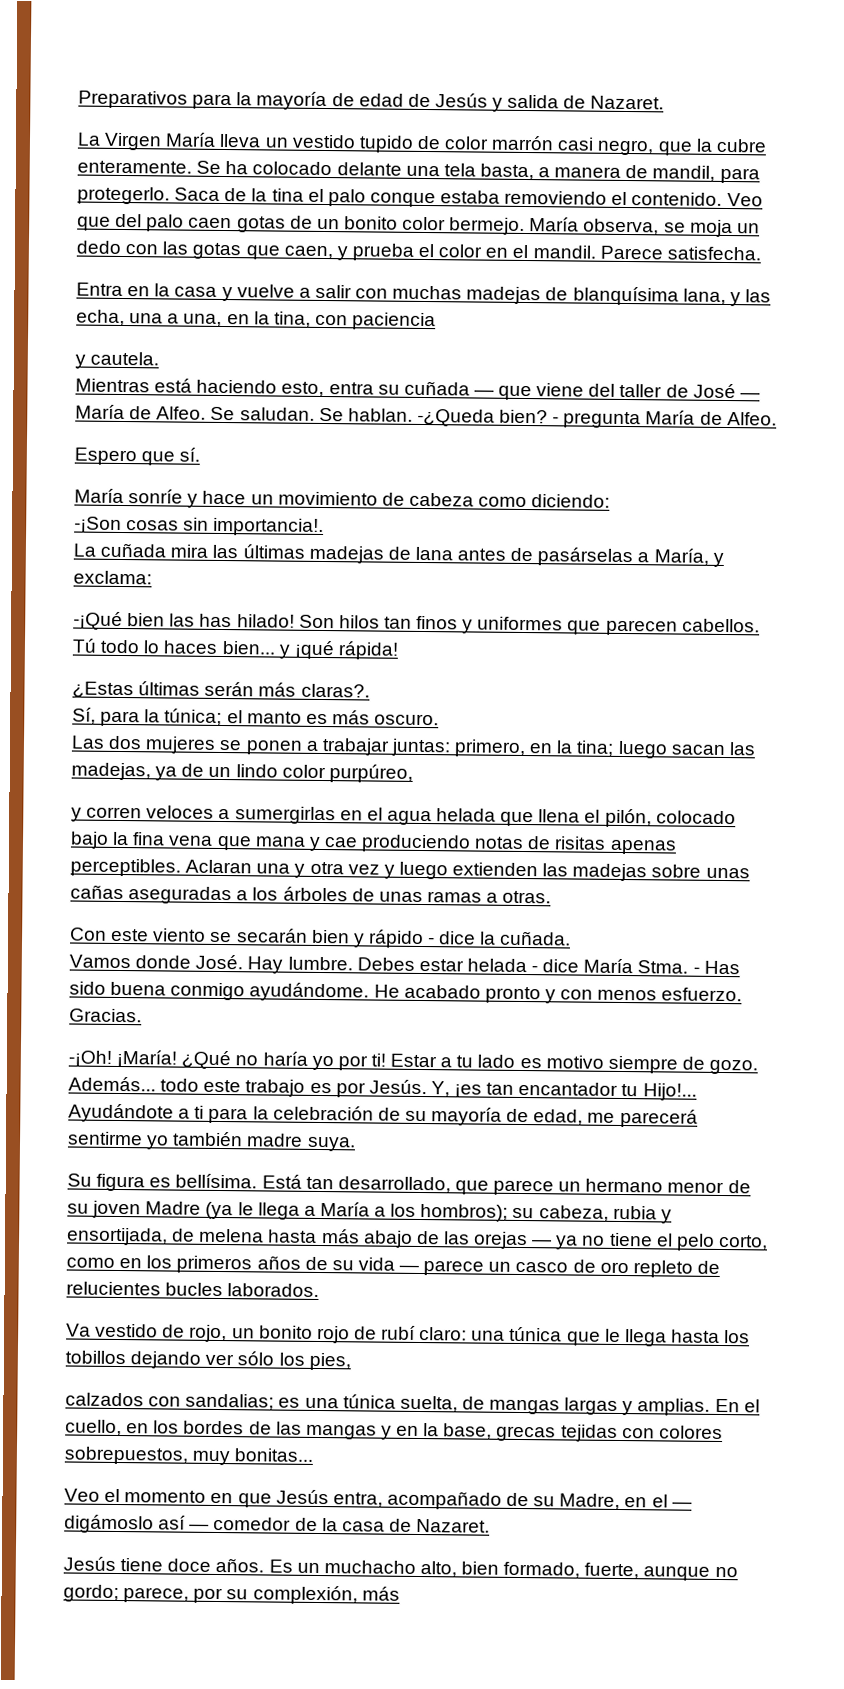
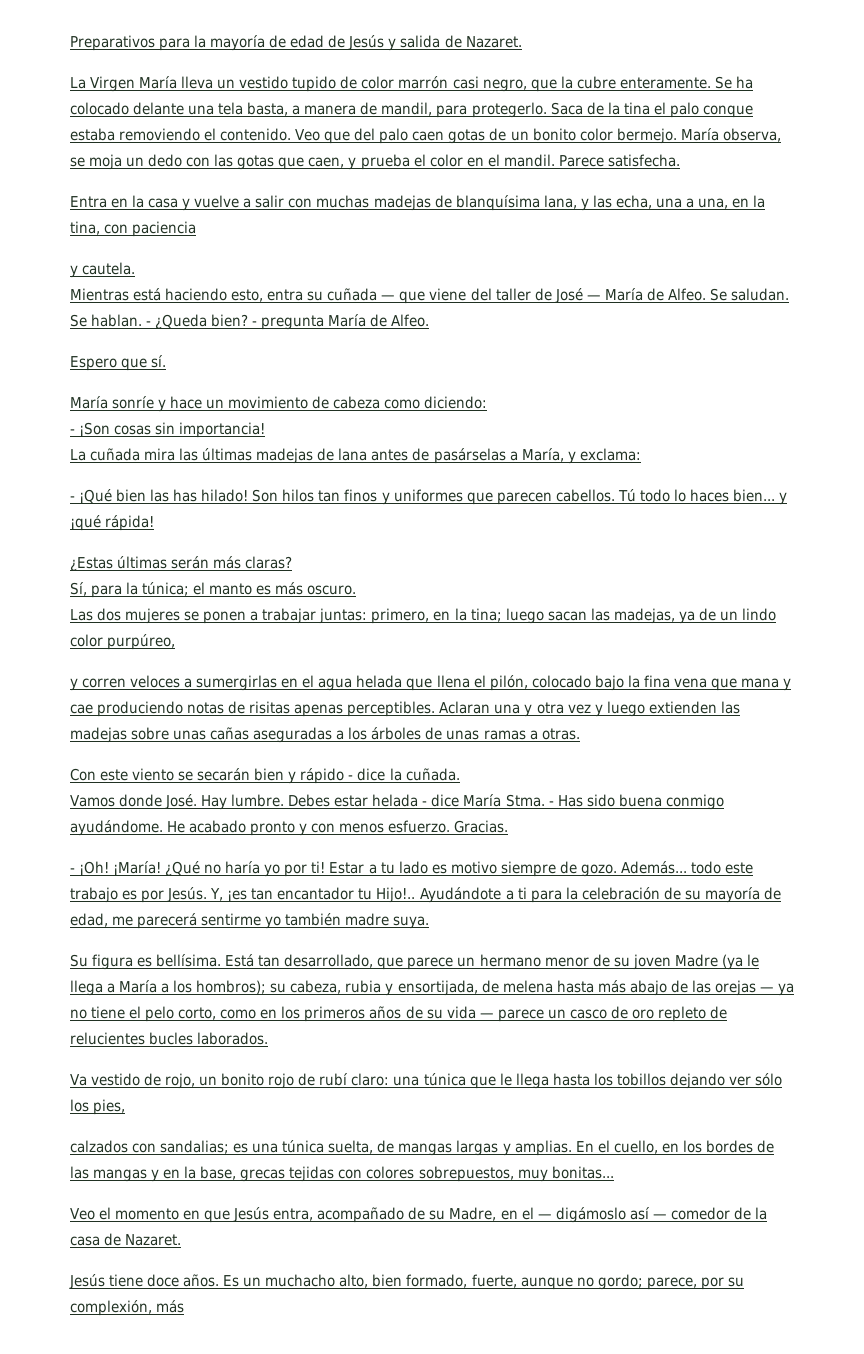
[416,408,495,427] -¿Queda -> [146,314,208,329] - ¿Queda
[74,516,122,532] -¡Son -> [70,422,111,437] - ¡Son
[213,517,325,537] importancia!. -> [179,422,266,438] importancia!
[73,611,123,631] -¡Qué -> [70,489,113,504] - ¡Qué
[300,683,370,698] claras?. -> [245,556,293,569] claras?
[68,1050,112,1066] -¡Oh! -> [70,861,110,876] - ¡Oh!
[642,1083,697,1101] Hijo!... -> [376,887,416,903] Hijo!..

